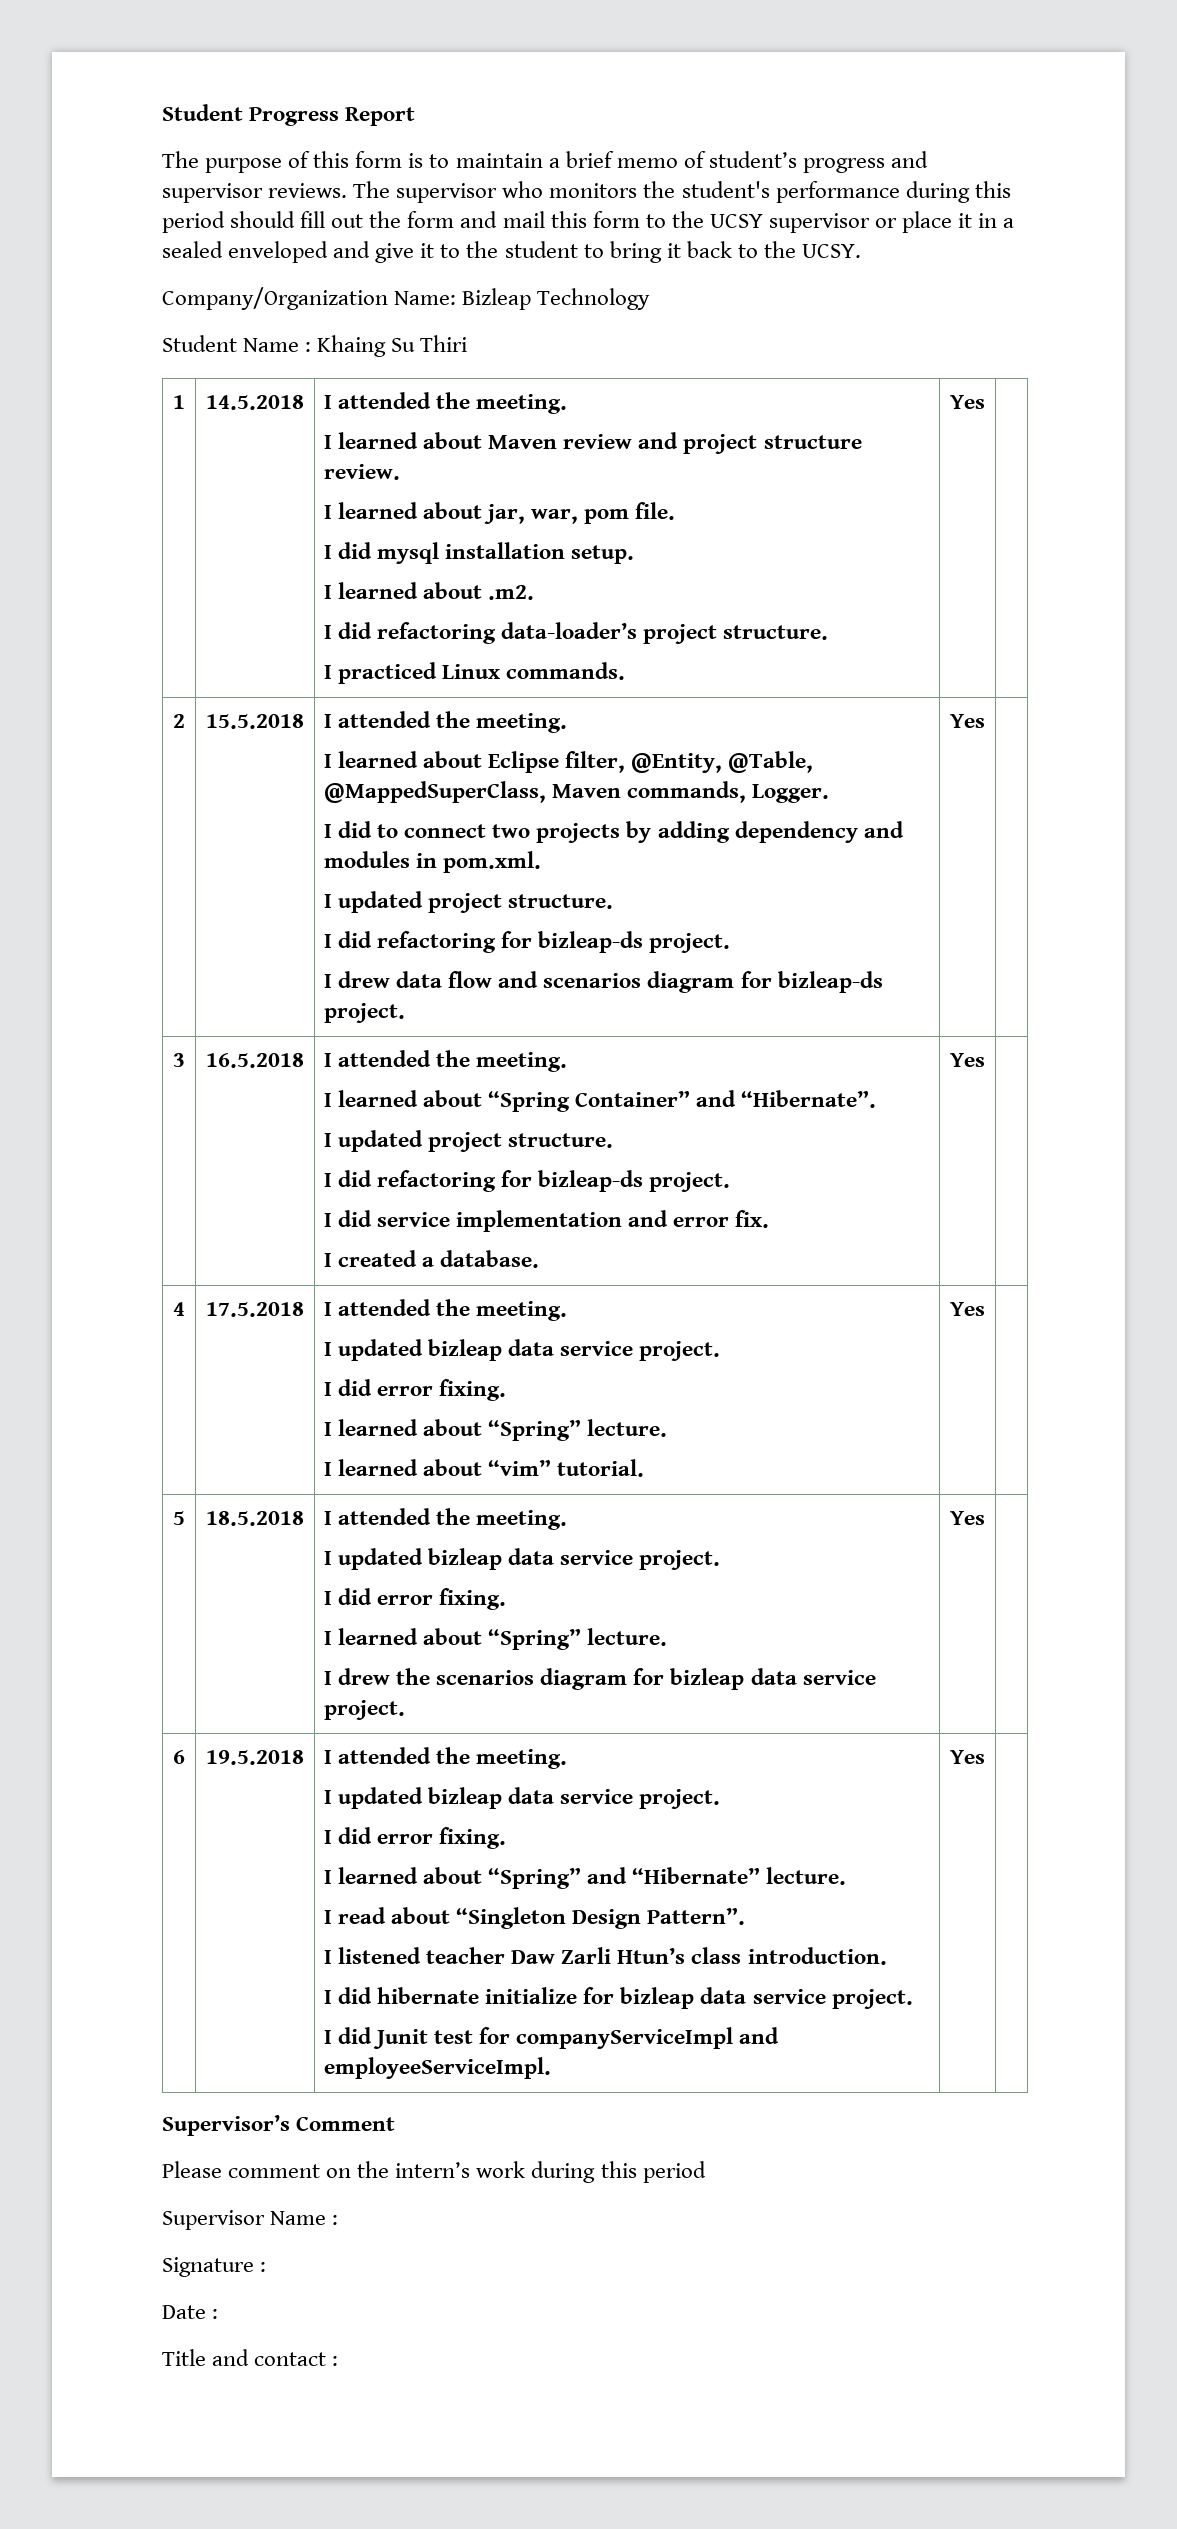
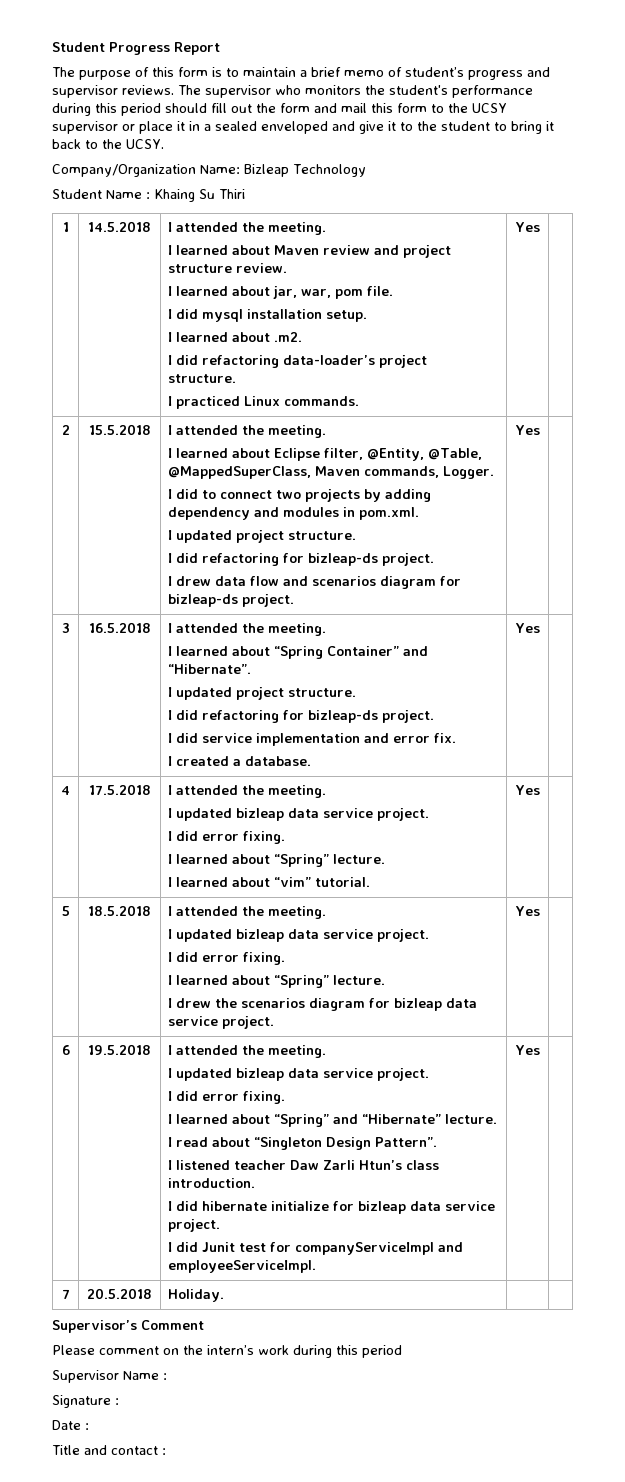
(985, 1757) none -> [61,1289,70,1299] [87,1288,152,1299] [168,1289,225,1302] // 7 | 20.5.2018 | Holiday. | |

